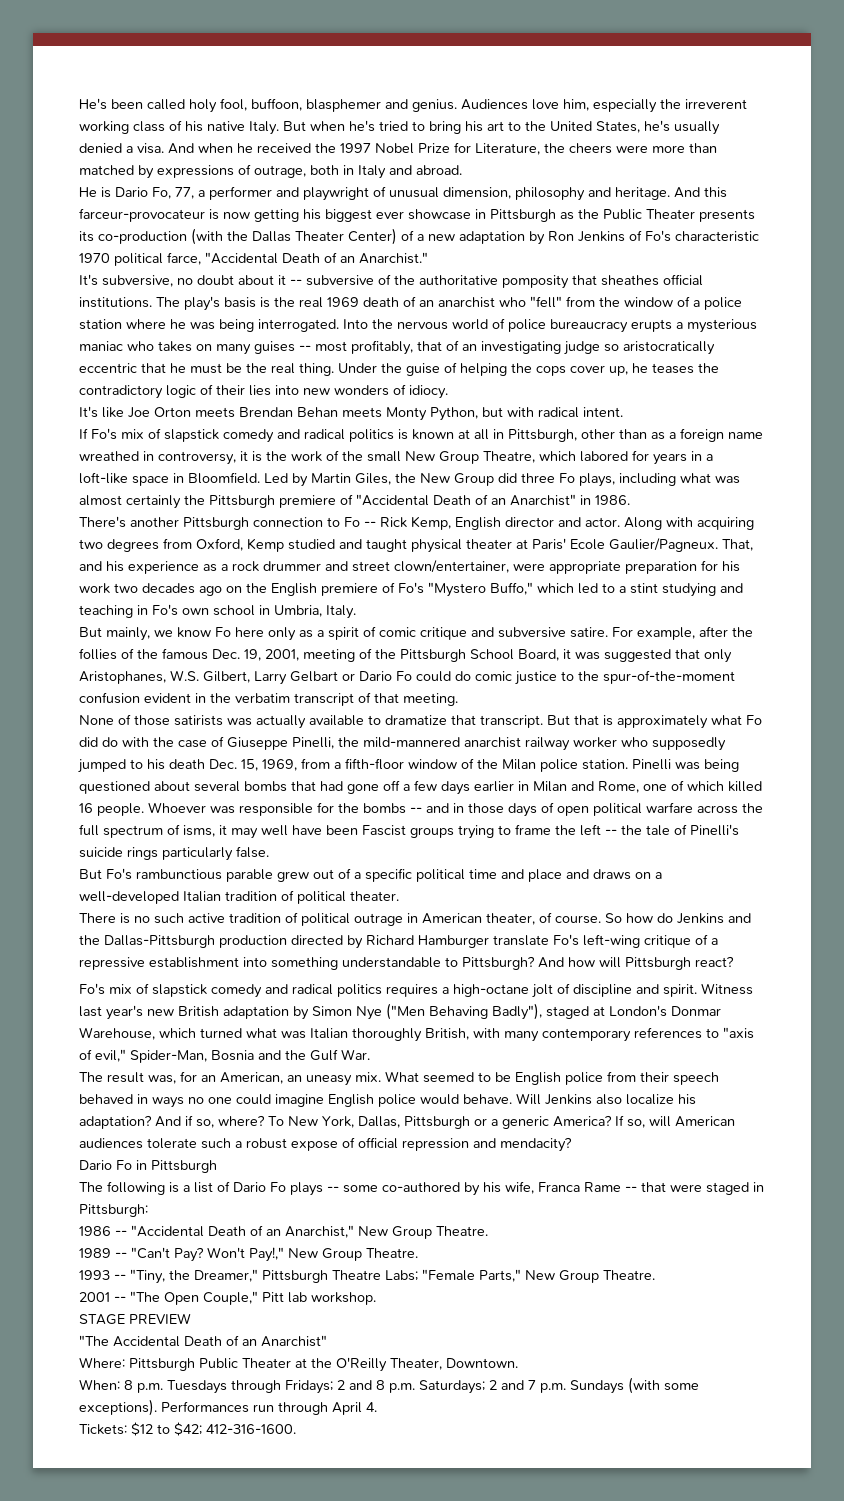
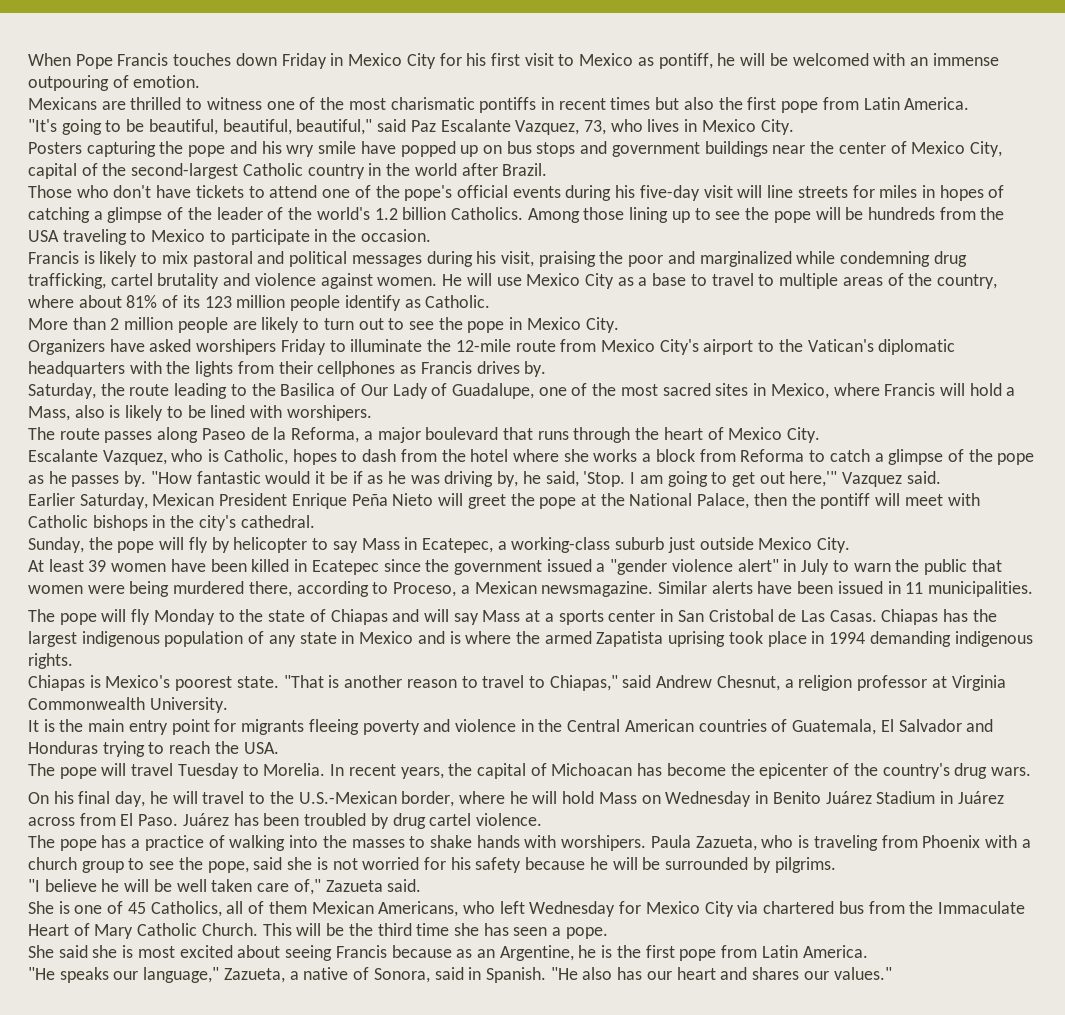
[79,98,747,113] [79,120,720,135] [79,142,717,155] [79,164,462,179] [79,186,727,201] [79,208,755,222] [79,228,759,245] [79,252,428,266] [79,274,703,289] [79,296,742,311] [79,318,757,333] [79,340,715,355] [79,362,719,376] [79,384,448,399] [79,406,623,421] [79,428,763,443] [79,450,713,465] [79,472,740,487] [79,494,630,509] [79,516,754,530] [79,538,753,553] [79,560,740,574] [79,582,743,597] [79,604,356,619] [79,626,753,641] [79,648,732,663] [79,670,735,685] [79,692,458,706] [79,714,762,729] [79,736,726,751] [78,758,739,773] [79,780,762,795] [79,802,763,817] [79,824,739,839] [79,846,269,861] [79,868,662,882] [79,890,399,904] [79,912,751,926] [79,934,718,949] [79,956,734,970] [79,983,753,998] [79,1003,721,1020] [79,1027,754,1042] [79,1049,370,1063] [79,1071,719,1086] [79,1093,696,1108] [79,1115,735,1129] [79,1137,572,1152] [79,1160,217,1173] [79,1181,764,1196] [79,1204,148,1217] [79,1225,488,1239] [79,1247,418,1262] [79,1269,655,1284] [79,1291,376,1305] [79,1313,191,1325] [79,1335,327,1347] [79,1357,518,1372] [79,1377,699,1394] [79,1399,377,1416] [79,1422,296,1436] He's been called holy fool, buffoon, blasphemer and genius. Audiences love him, especially the irreverent working class of his native Italy. But when he's tried to bring his art to the United States, he's usually denied a visa. And when he received the 1997 Nobel Prize for Literature, the cheers were more than matched by expressions of outrage, both in Italy and abroad. // He is Dario Fo, 77, a performer and playwright of unusual dimension, philosophy and heritage. And this farceur-provocateur is now getting his biggest ever showcase in Pittsburgh as the Public Theater presents its co-production (with the Dallas Theater Center) of a new adaptation by Ron Jenkins of Fo's characteristic 1970 political farce, "Accidental Death of an Anarchist." // It's subversive, no doubt about it -- subversive of the authoritative pomposity that sheathes official institutions. The play's basis is the real 1969 death of an anarchist who "fell" from the window of a police station where he was being interrogated. Into the nervous world of police bureaucracy erupts a mysterious maniac who takes on many guises -- most profitably, that of an investigating judge so aristocratically eccentric that he must be the real thing. Under the guise of helping the cops cover up, he teases the contradictory logic of their lies into new wonders of idiocy. // It's like Joe Orton meets Brendan Behan meets Monty Python, but with radical intent. // If Fo's mix of slapstick comedy and radical politics is known at all in Pittsburgh, other than as a foreign name wreathed in controversy, it is the work of the small New Group Theatre, which labored for years in a loft-like space in Bloomfield. Led by Martin Giles, the New Group did three Fo plays, including what was almost certainly the Pittsburgh premiere of "Accidental Death of an Anarchist" in 1986. // There's another Pittsburgh connection to Fo -- Rick Kemp, English director and actor. Along with acquiring two degrees from Oxford, Kemp studied and taught physical theater at Paris' Ecole Gaulier/Pagneux. That, and his experience as a rock drummer and street clown/entertainer, were appropriate preparation for his work two decades ago on the English premiere of Fo's "Mystero Buffo," which led to a stint studying and teaching in Fo's own school in Umbria, Italy. // But mainly, we know Fo here only as a spirit of comic critique and subversive satire. For example, after the follies of the famous Dec. 19, 2001, meeting of the Pittsburgh School Board, it was suggested that only Aristophanes, W.S. Gilbert, Larry Gelbart or Dario Fo could do comic justice to the spur-of-the-moment confusion evident in the verbatim transcript of that meeting. // None of those satirists was actually available to dramatize that transcript. But that is approximately what Fo did do with the case of Giuseppe Pinelli, the mild-mannered anarchist railway worker who supposedly jumped to his death Dec. 15, 1969, from a fifth-floor window of the Milan police station. Pinelli was being questioned about several bombs that had gone off a few days earlier in Milan and Rome, one of which killed 16 people. Whoever was responsible for the bombs -- and in those days of open political warfare across the full spectrum of isms, it may well have been Fascist groups trying to frame the left -- the tale of Pinelli's suicide rings particularly false. // But Fo's rambunctious parable grew out of a specific political time and place and draws on a well-developed Italian tradition of political theater. // There is no such active tradition of political outrage in American theater, of course. So how do Jenkins and the Dallas-Pittsburgh production directed by Richard Hamburger translate Fo's left-wing critique of a repressive establishment into something understandable to Pittsburgh? And how will Pittsburgh react? // Fo's mix of slapstick comedy and radical politics requires a high-octane jolt of discipline and spirit. Witness last year's new British adaptation by Simon Nye ("Men Behaving Badly"), staged at London's Donmar Warehouse, which turned what was Italian thoroughly British, with many contemporary references to "axis of evil," Spider-Man, Bosnia and the Gulf War. // The result was, for an American, an uneasy mix. What seemed to be English police from their speech behaved in ways no one could imagine English police would behave. Will Jenkins also localize his adaptation? And if so, where? To New York, Dallas, Pittsburgh or a generic America? If so, will American audiences tolerate such a robust expose of official repression and mendacity? // Dario Fo in Pittsburgh // The following is a list of Dario Fo plays -- some co-authored by his wife, Franca Rame -- that were staged in Pittsburgh: // 1986 -- "Accidental Death of an Anarchist," New Group Theatre. // 1989 -- "Can't Pay? Won't Pay!," New Group Theatre. // 1993 -- "Tiny, the Dreamer," Pittsburgh Theatre Labs; "Female Parts," New Group Theatre. // 2001 -- "The Open Couple," Pitt lab workshop. // STAGE PREVIEW // "The Accidental Death of an Anarchist" // Where: Pittsburgh Public Theater at the O'Reilly Theater, Downtown. // When: 8 p.m. Tuesdays through Fridays; 2 and 8 p.m. Saturdays; 2 and 7 p.m. Sundays (with some exceptions). Performances run through April 4. // Tickets: $12 to $42; 412-316-1600. -> [28,53,999,69] [28,75,201,91] [28,97,970,113] [28,119,794,135] [28,141,1002,157] [28,163,548,179] [28,185,1005,201] [28,207,1005,223] [28,229,431,245] [28,251,967,267] [28,273,997,289] [28,295,491,311] [28,317,619,333] [28,339,956,355] [28,361,547,377] [28,383,1016,399] [28,405,372,421] [28,427,821,443] [28,449,1035,465] [28,471,941,487] [28,493,980,509] [28,515,315,531] [28,537,851,553] [28,559,1002,575] [28,581,1034,597] [28,609,997,625] [28,631,1033,647] [28,653,73,669] [28,675,1006,691] [28,697,228,713] [28,719,994,735] [28,741,279,757] [28,763,1031,779] [28,791,1004,807] [28,813,542,829] [28,835,1031,851] [28,857,836,873] [28,879,422,895] [28,901,1025,917] [28,923,608,939] [28,945,868,961] [28,967,892,983] When Pope Francis touches down Friday in Mexico City for his first visit to Mexico as pontiff, he will be welcomed with an immense outpouring of emotion. // Mexicans are thrilled to witness one of the most charismatic pontiffs in recent times but also the first pope from Latin America. // "It's going to be beautiful, beautiful, beautiful," said Paz Escalante Vazquez, 73, who lives in Mexico City. // Posters capturing the pope and his wry smile have popped up on bus stops and government buildings near the center of Mexico City, capital of the second-largest Catholic country in the world after Brazil. // Those who don't have tickets to attend one of the pope's official events during his five-day visit will line streets for miles in hopes of catching a glimpse of the leader of the world's 1.2 billion Catholics. Among those lining up to see the pope will be hundreds from the USA traveling to Mexico to participate in the occasion. // Francis is likely to mix pastoral and political messages during his visit, praising the poor and marginalized while condemning drug trafficking, cartel brutality and violence against women. He will use Mexico City as a base to travel to multiple areas of the country, where about 81% of its 123 million people identify as Catholic. // More than 2 million people are likely to turn out to see the pope in Mexico City. // Organizers have asked worshipers Friday to illuminate the 12-mile route from Mexico City's airport to the Vatican's diplomatic headquarters with the lights from their cellphones as Francis drives by. // Saturday, the route leading to the Basilica of Our Lady of Guadalupe, one of the most sacred sites in Mexico, where Francis will hold a Mass, also is likely to be lined with worshipers. // The route passes along Paseo de la Reforma, a major boulevard that runs through the heart of Mexico City. // Escalante Vazquez, who is Catholic, hopes to dash from the hotel where she works a block from Reforma to catch a glimpse of the pope as he passes by. "How fantastic would it be if as he was driving by, he said, 'Stop. I am going to get out here,'" Vazquez said. // Earlier Saturday, Mexican President Enrique Peña Nieto will greet the pope at the National Palace, then the pontiff will meet with Catholic bishops in the city's cathedral. // Sunday, the pope will fly by helicopter to say Mass in Ecatepec, a working-class suburb just outside Mexico City. // At least 39 women have been killed in Ecatepec since the government issued a "gender violence alert" in July to warn the public that women were being murdered there, according to Proceso, a Mexican newsmagazine. Similar alerts have been issued in 11 municipalities. // The pope will fly Monday to the state of Chiapas and will say Mass at a sports center in San Cristobal de Las Casas. Chiapas has the largest indigenous population of any state in Mexico and is where the armed Zapatista uprising took place in 1994 demanding indigenous rights. // Chiapas is Mexico's poorest state. "That is another reason to travel to Chiapas," said Andrew Chesnut, a religion professor at Virginia Commonwealth University. // It is the main entry point for migrants fleeing poverty and violence in the Central American countries of Guatemala, El Salvador and Honduras trying to reach the USA. // The pope will travel Tuesday to Morelia. In recent years, the capital of Michoacan has become the epicenter of the country's drug wars. // On his final day, he will travel to the U.S.-Mexican border, where he will hold Mass on Wednesday in Benito Juárez Stadium in Juárez across from El Paso. Juárez has been troubled by drug cartel violence. // The pope has a practice of walking into the masses to shake hands with worshipers. Paula Zazueta, who is traveling from Phoenix with a church group to see the pope, said she is not worried for his safety because he will be surrounded by pilgrims. // "I believe he will be well taken care of," Zazueta said. // She is one of 45 Catholics, all of them Mexican Americans, who left Wednesday for Mexico City via chartered bus from the Immaculate Heart of Mary Catholic Church. This will be the third time she has seen a pope. // She said she is most excited about seeing Francis because as an Argentine, he is the first pope from Latin America. // "He speaks our language," Zazueta, a native of Sonora, said in Spanish. "He also has our heart and shares our values."

